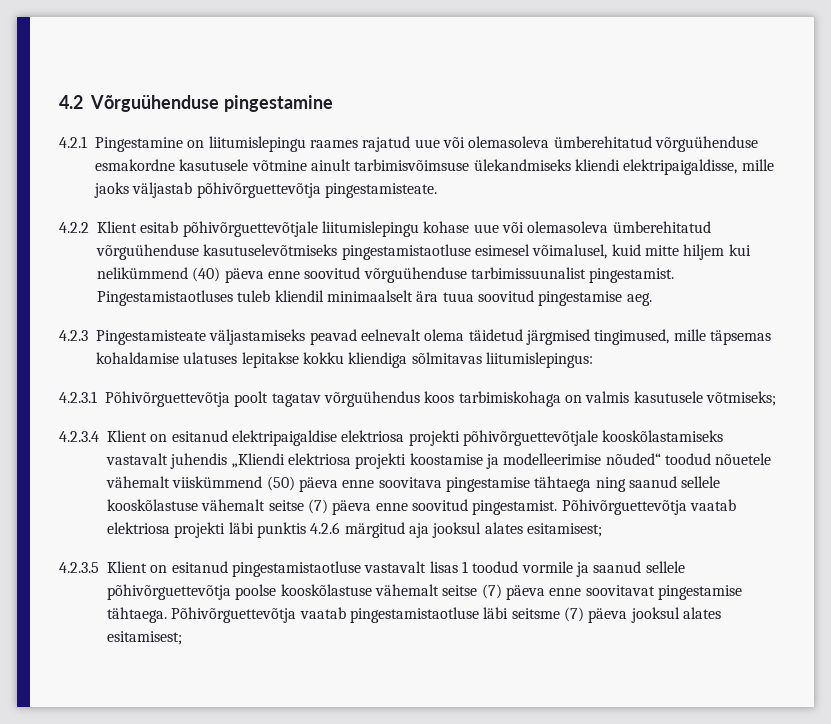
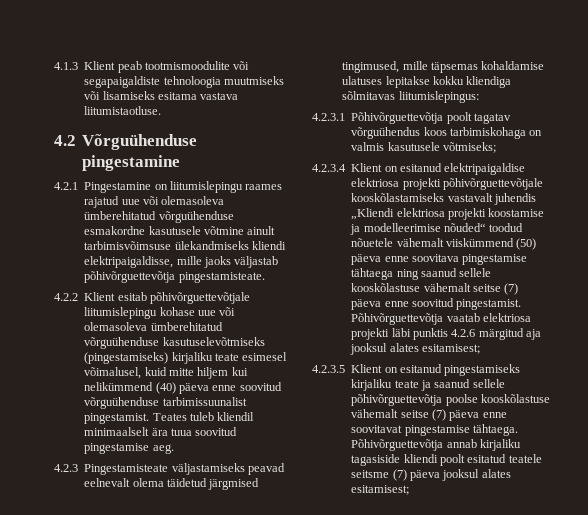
(59, 102) none -> [54,61,250,73] [84,76,284,88] [84,91,239,100] [84,106,162,115] 4.1.3 Klient peab tootmismoodulite või segapaigaldiste tehnoloogia muutmiseks või lisamiseks esitama vastava liitumistaotluse. //
[341,244,471,260] pingestamistaotluse -> [84,352,239,364] (pingestamiseks) kirjaliku teate
[97,290,233,306] Pingestamistaotluses -> [152,413,187,421] Teates
[231,561,573,577] pingestamistaotluse vastavalt lisas 1 toodud vormile -> [444,364,521,376] [351,379,419,391] pingestamiseks kirjaliku teate
[299,607,509,623] vaatab pingestamistaotluse läbi -> [446,439,521,451] [351,454,542,466] annab kirjaliku tagasiside kliendi poolt esitatud teatele

